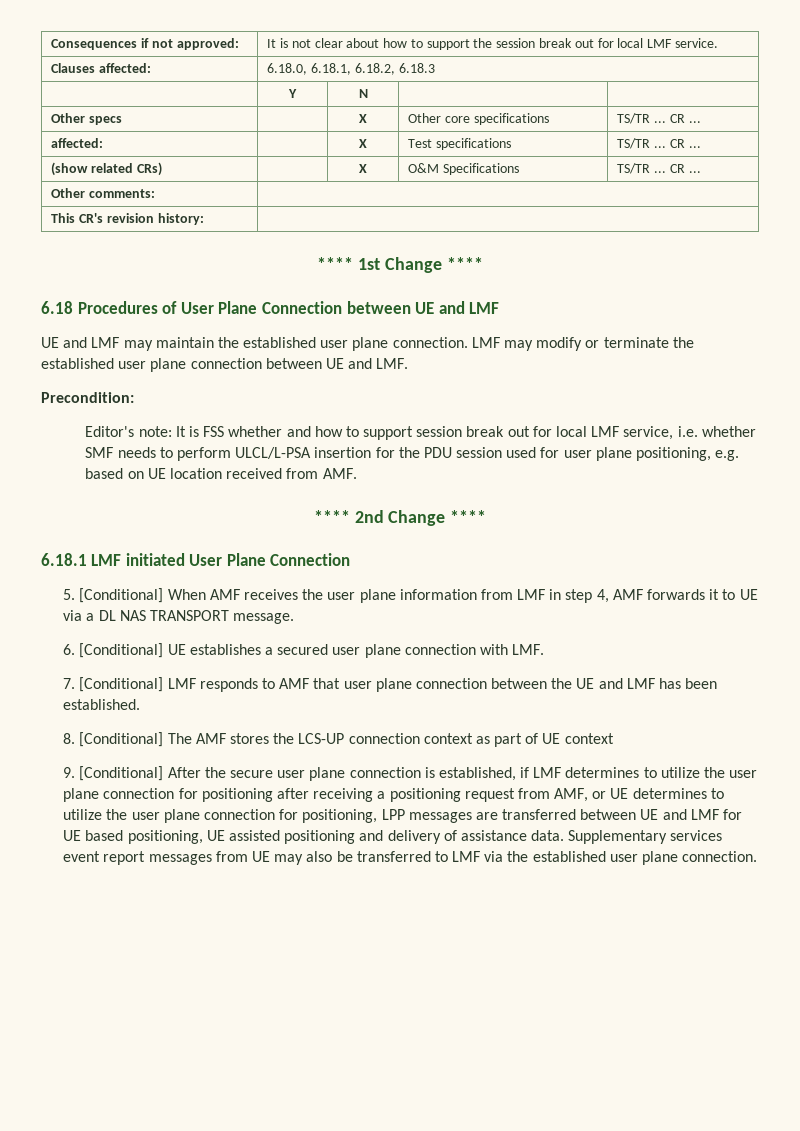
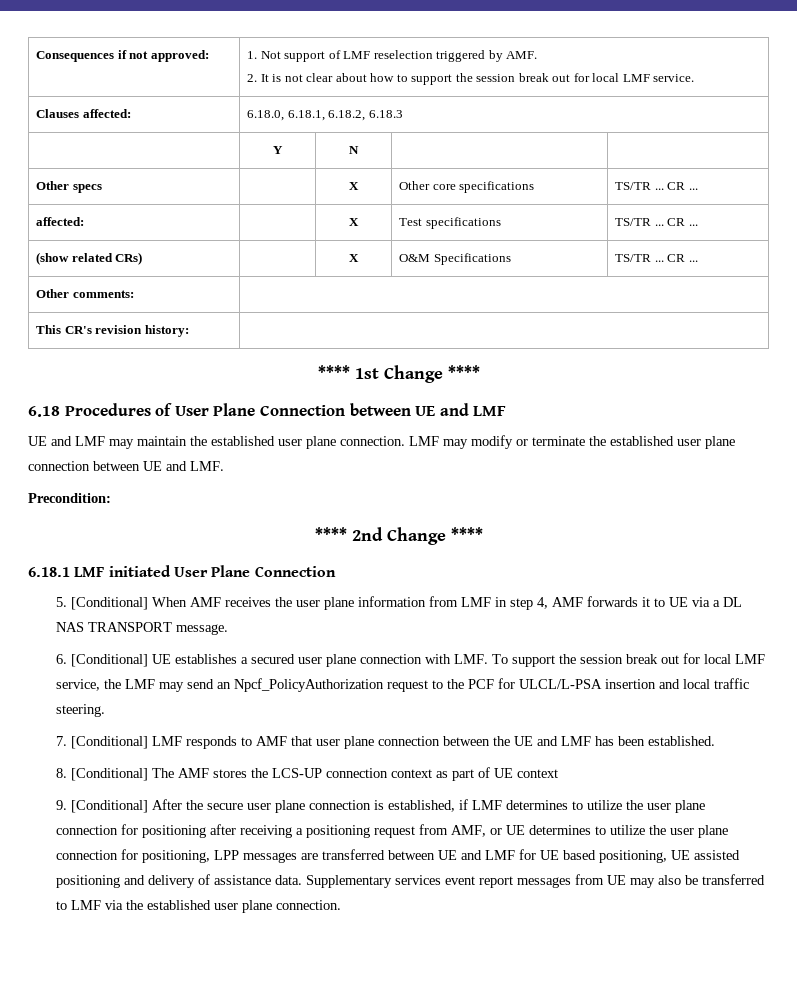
(239, 44) none -> [247,50,538,62] [247,74,258,82] 1. Not support of LMF reselection triggered by AMF. // 2.
[85,426,756,440] [85,447,740,461] [85,468,357,479] // Editor's note: It is FSS whether and how to support session break out for local LMF service, i.e. whether SMF needs to perform ULCL/L-PSA insertion for the PDU session used for user plane positioning, e.g. based on UE location received from AMF. -> (111, 498) none
(545, 649) none -> [492,653,766,667] [56,678,750,692] [56,704,106,717] To support the session break out for local LMF service, the LMF may send an Npcf_PolicyAuthorization request to the PCF for ULCL/L-PSA insertion and local traffic steering.

